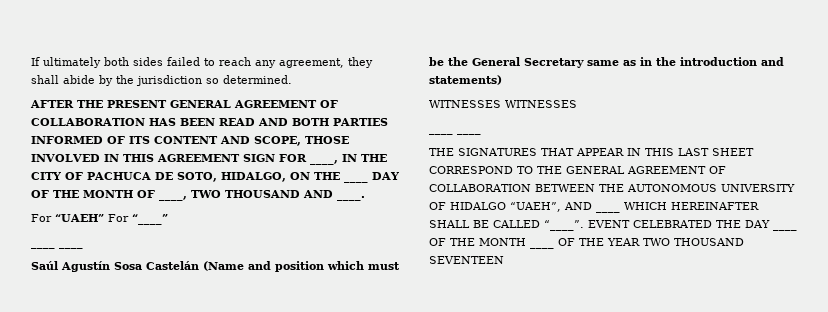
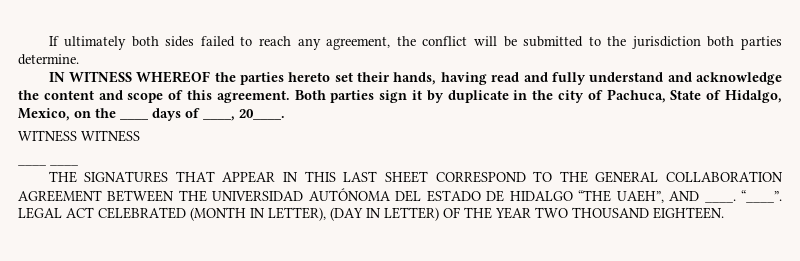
[348,57,373,68] [31,75,292,86] [30,100,338,108] [31,118,388,126] [31,136,349,146] [31,154,387,165] [31,172,340,182] [344,180,368,183] [372,172,399,180] [31,190,365,201] [31,214,168,225] [31,246,83,249] [31,261,400,272] [429,57,784,68] [429,75,502,85] [429,100,577,108] they shall abide by the jurisdiction so determined. // AFTER THE PRESENT GENERAL AGREEMENT OF COLLABORATION HAS BEEN READ AND BOTH PARTIES INFORMED OF ITS CONTENT AND SCOPE, THOSE INVOLVED IN THIS AGREEMENT SIGN FOR ____, IN THE CITY OF PACHUCA DE SOTO, HIDALGO, ON THE ____ DAY OF THE MONTH OF ____, TWO THOUSAND AND ____. // For “UAEH” For “____” // ____ ____ // Saúl Agustín Sosa Castelán (Name and position which must be the General Secretary same as in the introduction and statements) // WITNESSES WITNESSES -> [396,36,782,50] [18,54,79,65] [48,71,782,85] [18,89,782,103] [18,108,116,121] [120,108,285,121] [18,130,140,142] the conflict will be submitted to the jurisdiction both parties determine. // IN WITNESS WHEREOF the parties hereto set their hands, having read and fully understand and acknowledge the content and scope of this agreement. Both parties sign it by duplicate in the city of Pachuca, State of Hidalgo, Mexico, on the ____ days of ____, 20____. // WITNESS WITNESS
[627,166,726,174] [429,184,795,192] [429,202,592,212] [596,210,620,213] [624,202,759,210] [429,220,770,231] [773,228,797,231] [429,238,526,246] [530,246,554,249] AGREEMENT OF COLLABORATION BETWEEN THE AUTONOMOUS UNIVERSITY OF HIDALGO “UAEH”, AND ____ WHICH HEREINAFTER SHALL BE CALLED “____”. EVENT CELEBRATED THE DAY ____ OF THE MONTH ____ -> [666,171,783,182] [18,188,782,203] [18,207,439,221] COLLABORATION AGREEMENT BETWEEN THE UNIVERSIDAD AUTÓNOMA DEL ESTADO DE HIDALGO “THE UAEH”, AND ____. “____”. LEGAL ACT CELEBRATED (MONTH IN LETTER), (DAY IN LETTER)
[429,256,504,264] SEVENTEEN -> [653,207,724,219] EIGHTEEN.

